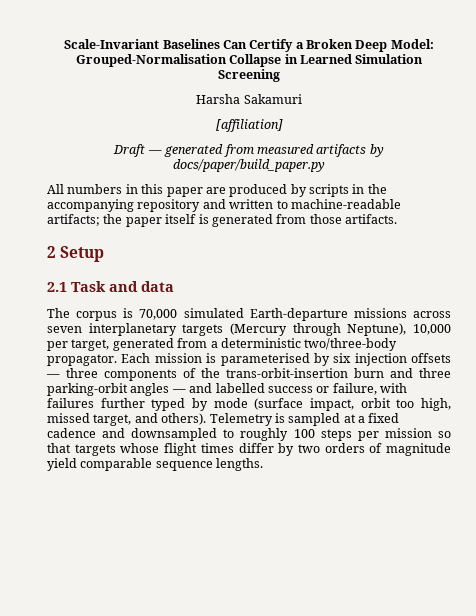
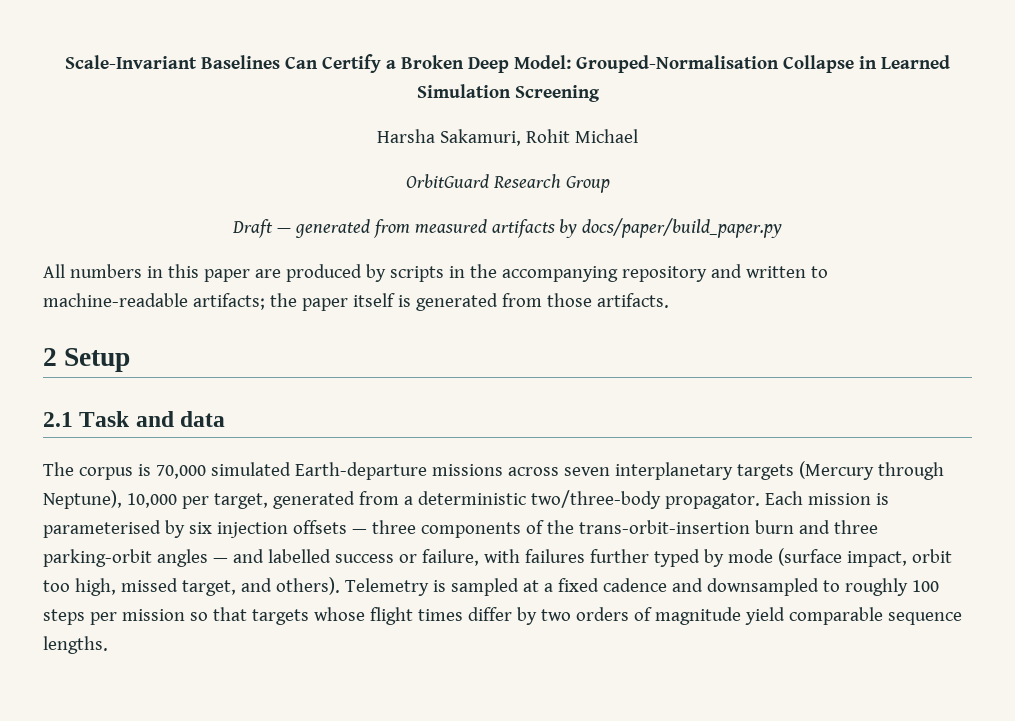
[243,94,302,104] [215,119,283,132] Sakamuri // [affiliation] -> [440,129,638,146] [405,174,610,193] Sakamuri, Rohit Michael // OrbitGuard Research Group

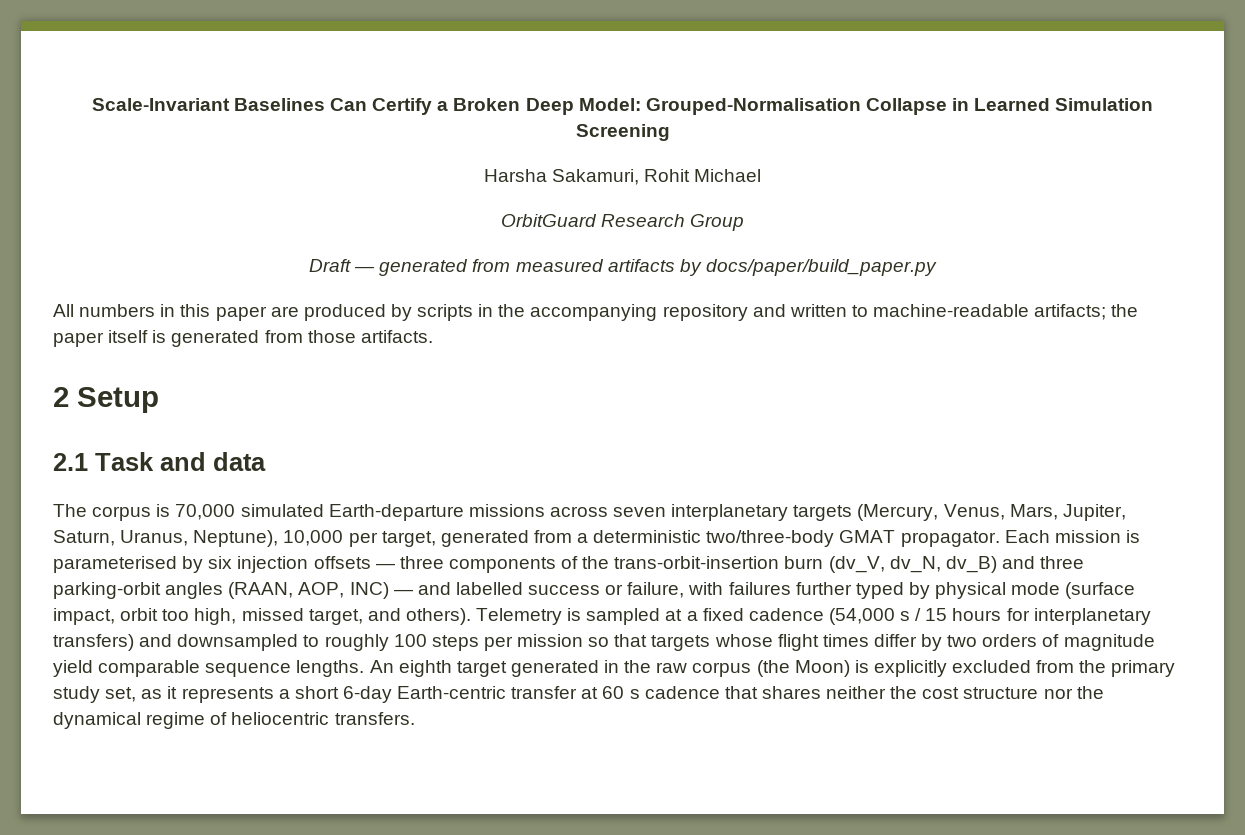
[798,461,944,480] (Mercury through -> [857,504,1126,521] [53,530,189,546] (Mercury, Venus, Mars, Jupiter, Saturn, Uranus,
(661, 499) none -> [839,530,896,543] GMAT
(794, 527) none -> [828,556,997,573] (dv_V, dv_N, dv_B)
(208, 558) none -> [228,582,389,599] (RAAN, AOP, INC)
(724, 558) none -> [935,582,1007,599] physical
(667, 585) none -> [828,608,1151,625] [53,634,134,651] (54,000 s / 15 hours for interplanetary transfers)
(108, 645) none -> [369,660,1176,677] [53,686,1104,703] [53,712,415,729] An eighth target generated in the raw corpus (the Moon) is explicitly excluded from the primary study set, as it represents a short 6-day Earth-centric transfer at 60 s cadence that shares neither the cost structure nor the dynamical regime of heliocentric transfers.

